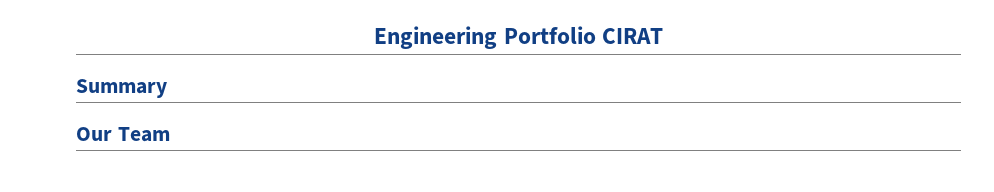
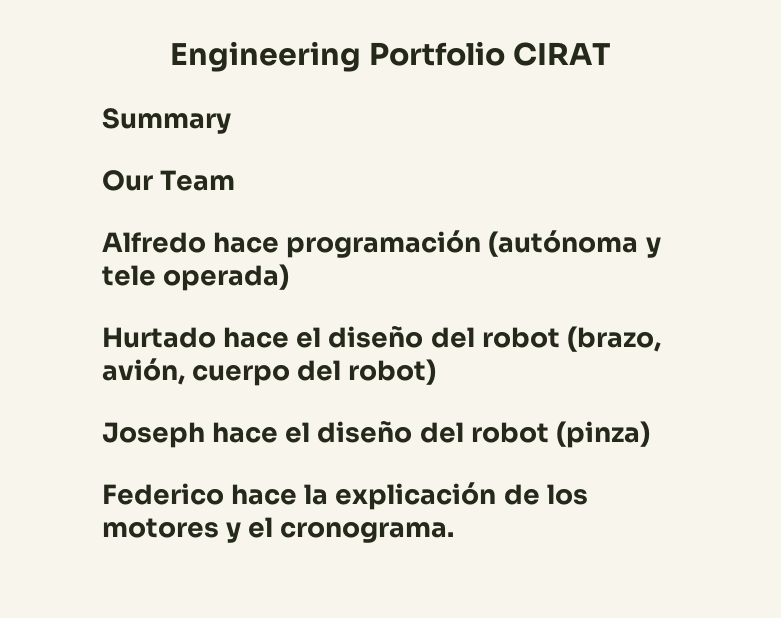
(170, 134) none -> [102,230,661,258] [102,264,290,291] [102,325,661,352] [102,358,437,386] [102,420,650,448] [102,482,588,510] [102,517,455,543] // Alfredo hace programación (autónoma y tele operada) // Hurtado hace el diseño del robot (brazo, avión, cuerpo del robot) // Joseph hace el diseño del robot (pinza) // Federico hace la explicación de los motores y el cronograma.

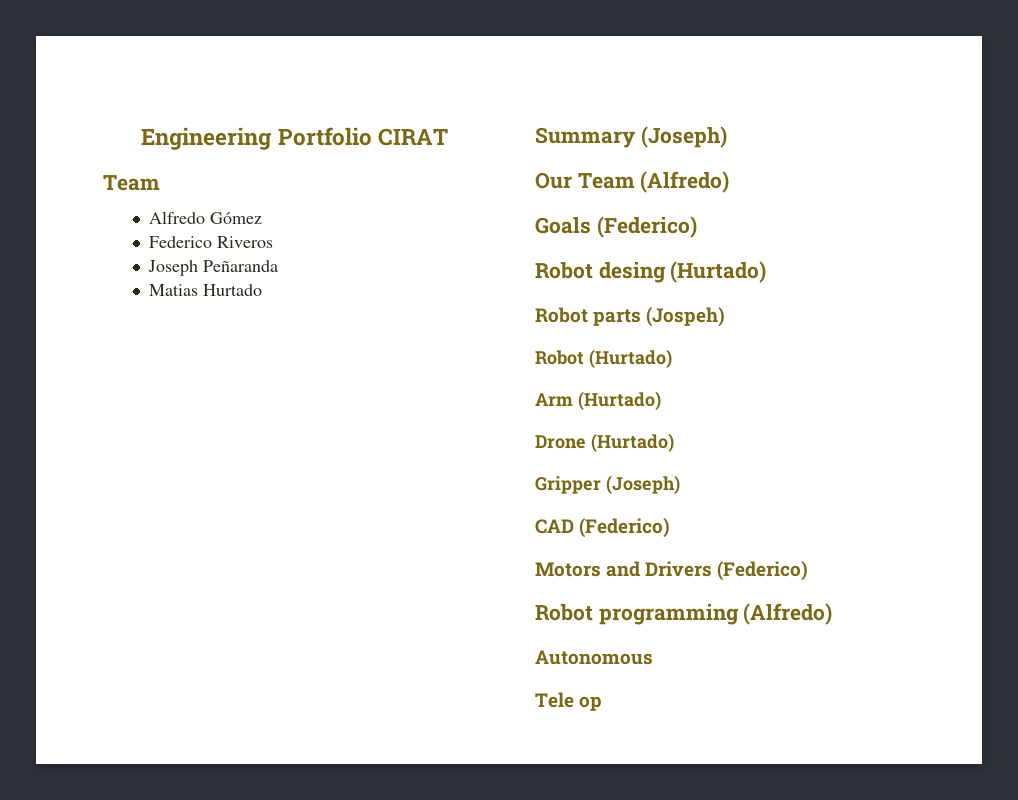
(612, 54) none -> [103,175,160,191] [149,211,263,224] [149,236,274,248] [148,260,279,276] [149,284,263,296] // Team // Alfredo Gómez // Federico Riveros // Joseph Peñaranda // Matias Hurtado
(231, 121) none -> [640,126,727,148] (Joseph)
[102,230,661,258] [102,264,290,291] [102,325,661,352] [102,358,437,386] [102,420,650,448] [102,482,588,510] [102,517,455,543] // Alfredo hace programación (autónoma y tele operada) // Hurtado hace el diseño del robot (brazo, avión, cuerpo del robot) // Joseph hace el diseño del robot (pinza) // Federico hace la explicación de los motores y el cronograma. -> [640,171,730,193] [535,216,697,238] [535,261,767,283] [535,307,726,327] [535,349,672,368] [535,391,661,410] [535,433,674,452] [535,475,680,494] [535,518,671,538] [535,561,809,581] [535,603,833,625] [535,650,653,665] [535,692,603,711] (Alfredo) // Goals (Federico) // Robot desing (Hurtado) // Robot parts (Jospeh) // Robot (Hurtado) // Arm (Hurtado) // Drone (Hurtado) // Gripper (Joseph) // CAD (Federico) // Motors and Drivers (Federico) // Robot programming (Alfredo) // Autonomous // Tele op

